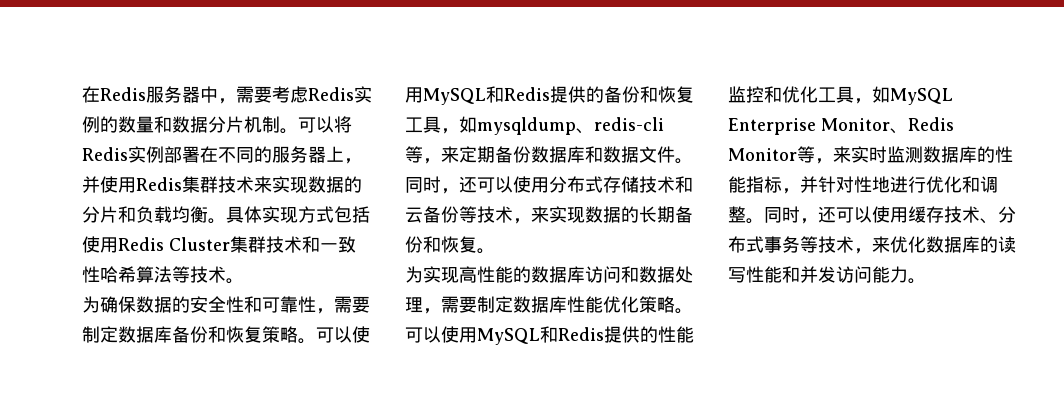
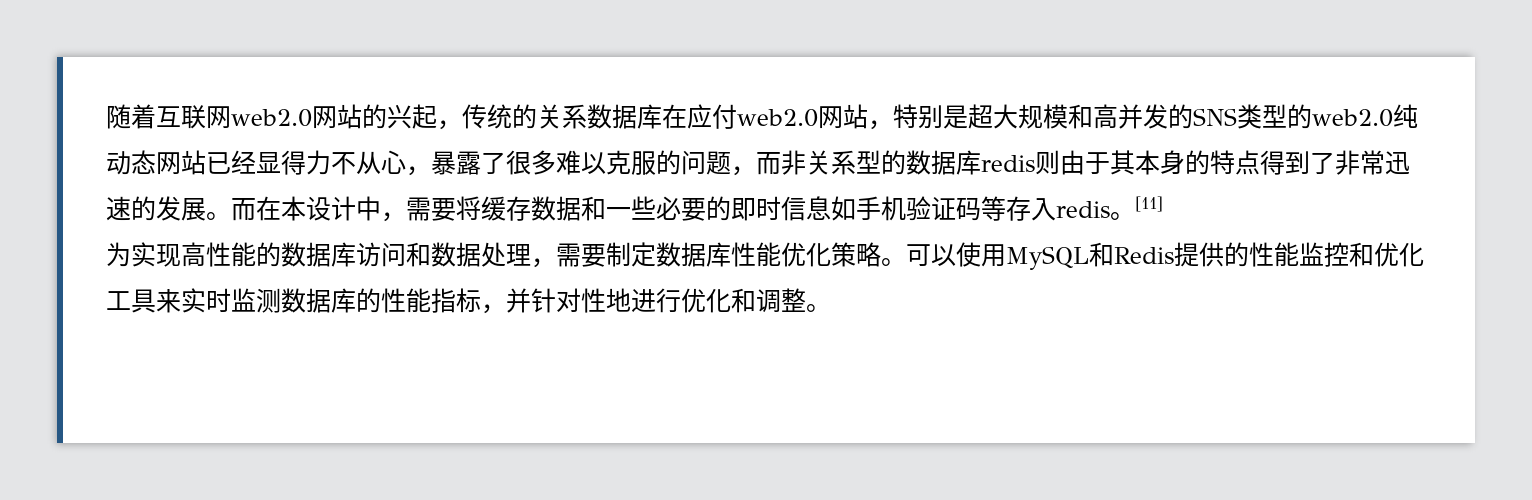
[82,86,372,104] [82,116,352,134] [82,146,362,164] [82,176,362,193] [82,206,370,224] [82,236,356,253] [82,266,244,284] [82,296,370,314] [82,326,370,344] [405,86,694,105] [405,116,664,135] [405,146,693,164] [405,176,693,194] [405,206,693,224] [405,236,495,254] 在Redis服务器中，需要考虑Redis实例的数量和数据分片机制。可以将Redis实例部署在不同的服务器上，并使用Redis集群技术来实现数据的分片和负载均衡。具体实现方式包括使用Redis Cluster集群技术和一致性哈希算法等技术。 // 为确保数据的安全性和可靠性，需要制定数据库备份和恢复策略。可以使用MySQL和Redis提供的备份和恢复工具，如mysqldump、redis-cli等，来定期备份数据库和数据文件。同时，还可以使用分布式存储技术和云备份等技术，来实现数据的长期备份和恢复。 -> [106,104,1418,130] [106,150,1410,176] [106,196,1135,222] [1135,196,1163,212] 随着互联网web2.0网站的兴起，传统的关系数据库在应付web2.0网站，特别是超大规模和高并发的SNS类型的web2.0纯动态网站已经显得力不从心，暴露了很多难以克服的问题，而非关系型的数据库redis则由于其本身的特点得到了非常迅速的发展。而在本设计中，需要将缓存数据和一些必要的即时信息如手机验证码等存入redis。[11]
[854,86,953,105] [728,117,954,135] [728,146,833,164] ，如MySQL Enterprise Monitor、Redis Monitor等， -> (156, 301) none
[764,206,1016,224] [728,236,1016,254] [728,266,926,284] 同时，还可以使用缓存技术、分布式事务等技术，来优化数据库的读写性能和并发访问能力。 -> (831, 308) none

